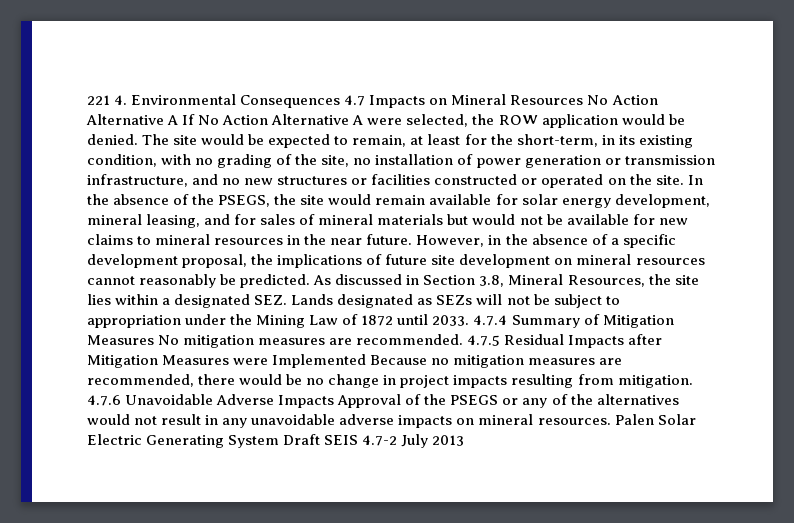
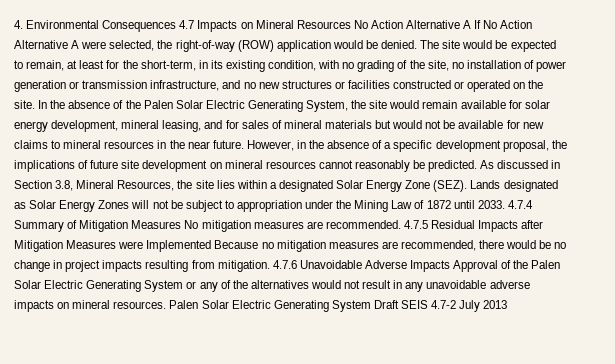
[87,95,110,105] 221 -> (14, 24) none
[498,115,538,125] ROW -> [175,40,274,52] right-of-way (ROW)
[218,195,271,207] PSEGS, -> [143,100,349,112] Palen Solar Electric Generating System,
[254,294,473,308] SEZ. Lands designated as SEZs -> [336,180,558,192] [14,200,130,212] Solar Energy Zone (SEZ). Lands designated as Solar Energy Zones
[450,395,499,405] PSEGS -> [531,260,561,269] [14,280,184,292] Palen Solar Electric Generating System

